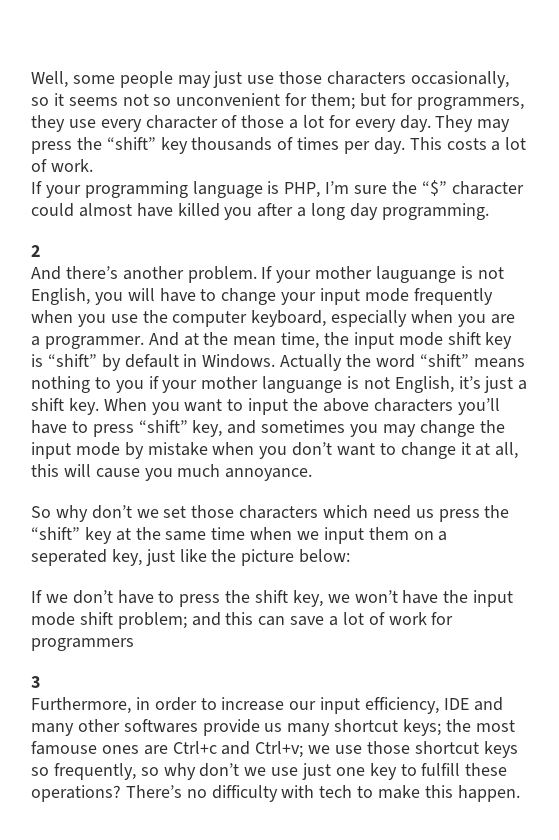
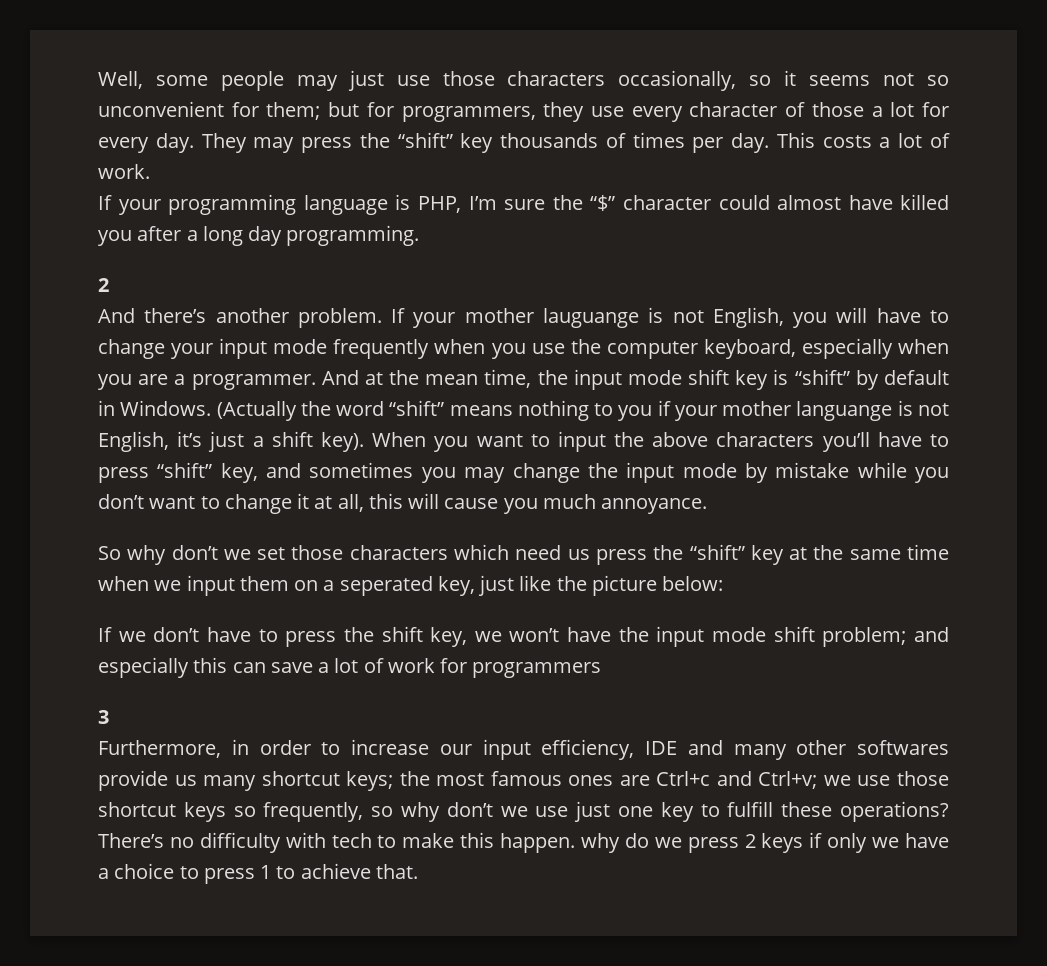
[280,354,343,371] Actually -> [216,401,297,421] (Actually
[68,398,99,415] key. -> [320,432,364,452] key).
[212,442,255,455] when -> [857,462,907,478] while
(221, 619) none -> [98,657,189,678] especially
[31,741,97,755] famouse -> [490,771,562,786] famous
(520, 793) none -> [581,832,950,853] [98,863,418,884] why do we press 2 keys if only we have a choice to press 1 to achieve that.

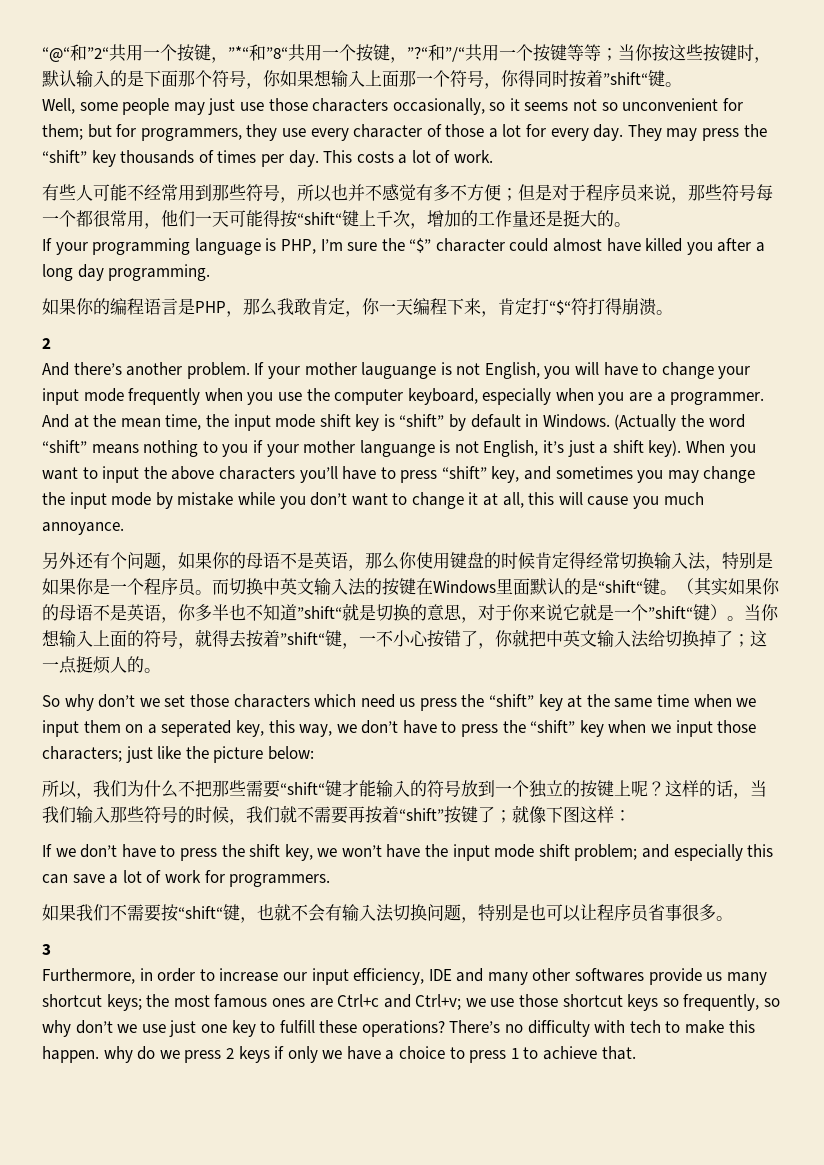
(98, 80) none -> [42,44,771,63] [42,70,682,89] “@“和”2“共用一个按键，”*“和”8“共用一个按键，”?“和”/“共用一个按键等等；当你按这些按键时，默认输入的是下面那个符号，你如果想输入上面那一个符号，你得同时按着”shift“键。 //
(150, 171) none -> [42,184,773,203] [42,210,631,229] // 有些人可能不经常用到那些符号，所以也并不感觉有多不方便；但是对于程序员来说，那些符号每一个都很常用，他们一天可能得按“shift“键上千次，增加的工作量还是挺大的。
(420, 235) none -> [42,298,673,317] // 如果你的编程语言是PHP，那么我敢肯定，你一天编程下来，肯定打“$“符打得崩溃。
(708, 506) none -> [42,552,773,571] [42,577,780,596] [42,603,779,623] [42,629,767,649] [42,656,161,674] // 另外还有个问题，如果你的母语不是英语，那么你使用键盘的时候肯定得经常切换输入法，特别是如果你是一个程序员。而切换中英文输入法的按键在Windows里面默认的是“shift“键。（其实如果你的母语不是英语，你多半也不知道”shift“就是切换的意思，对于你来说它就是一个”shift“键）。当你想输入上面的符号，就得去按着”shift“键，一不小心按错了，你就把中英文输入法给切换掉了；这一点挺烦人的。
(475, 586) none -> [268,720,757,737] [42,746,122,762] this way, we don’t have to press the “shift” key when we input those characters;
(724, 583) none -> [42,780,767,799] [42,805,631,825] // 所以，我们为什么不把那些需要“shift“键才能输入的符号放到一个独立的按键上呢？这样的话，当我们输入那些符号的时候，我们就不需要再按着“shift”按键了；就像下图这样：
[472,662,602,678] programmers -> [229,874,331,887] [42,903,733,923] programmers. // 如果我们不需要按“shift“键，也就不会有输入法切换问题，特别是也可以让程序员省事很多。

